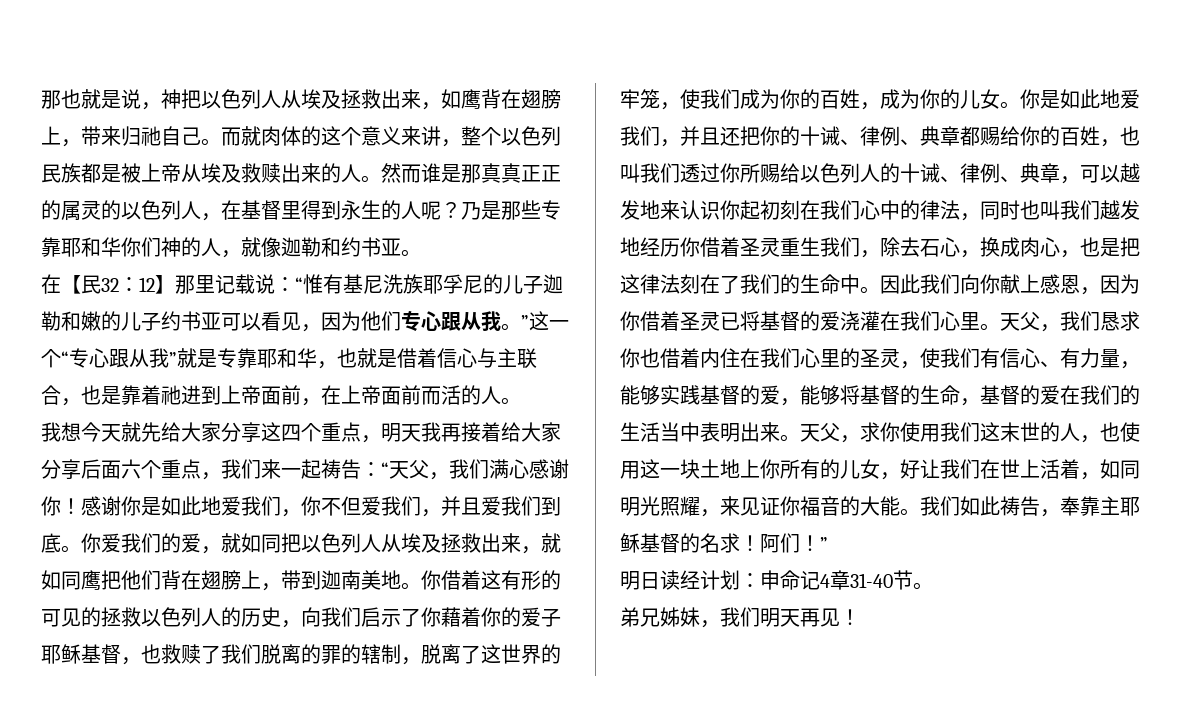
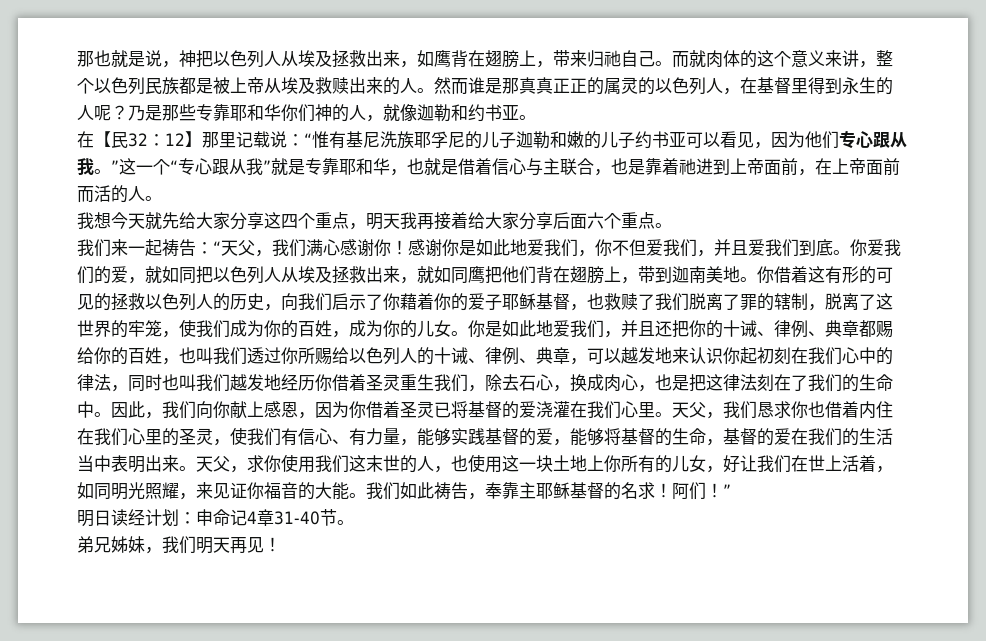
[201,472,221,480] ， -> [655,223,672,228] 。 //
[301,644,321,664] 的 -> [723,294,740,310] 了
(920, 284) none -> [145,412,162,419] ，

